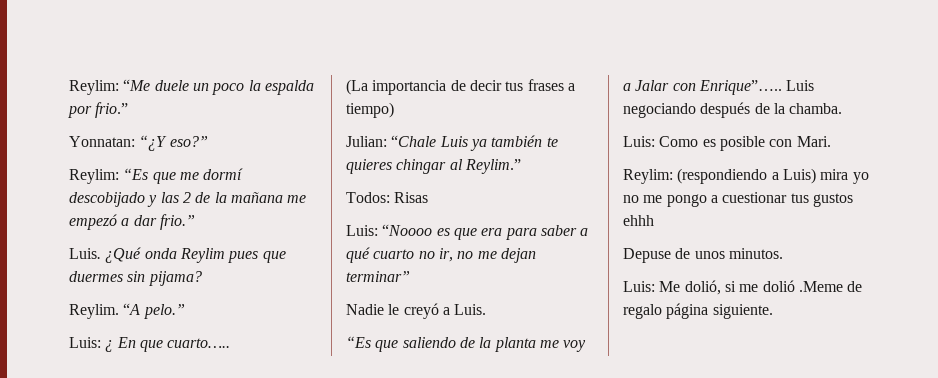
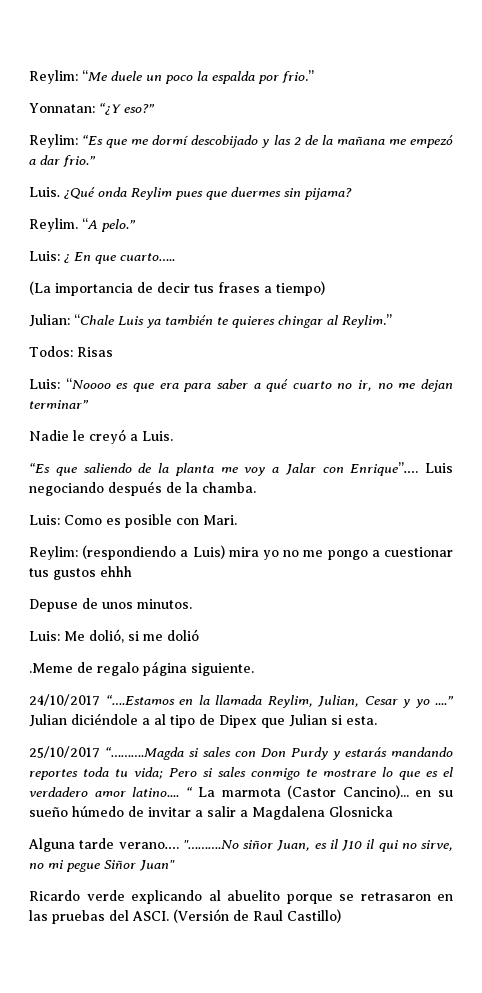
[698,80,782,95] Enrique”….. -> [350,462,419,476] Enrique”….
(795, 286) none -> (199, 635) //
(773, 311) none -> [29,694,454,708] [29,713,377,728] [29,746,453,760] [29,767,453,780] [29,785,453,799] [29,806,393,820] [28,838,453,852] [29,860,175,872] [29,890,453,904] [29,909,341,924] // 24/10/2017 “….Estamos en la llamada Reylim, Julian, Cesar y yo ....” Julian diciéndole a al tipo de Dipex que Julian si esta. // 25/10/2017 “……….Magda si sales con Don Purdy y estarás mandando reportes toda tu vida; Pero si sales conmigo te mostrare lo que es el verdadero amor latino.... “ La marmota (Castor Cancino)... en su sueño húmedo de invitar a salir a Magdalena Glosnicka // Alguna tarde verano…. "……….No siñor Juan, es il J10 il qui no sirve, no mi pegue Siñor Juan" // Ricardo verde explicando al abuelito porque se retrasaron en las pruebas del ASCI. (Versión de Raul Castillo)

